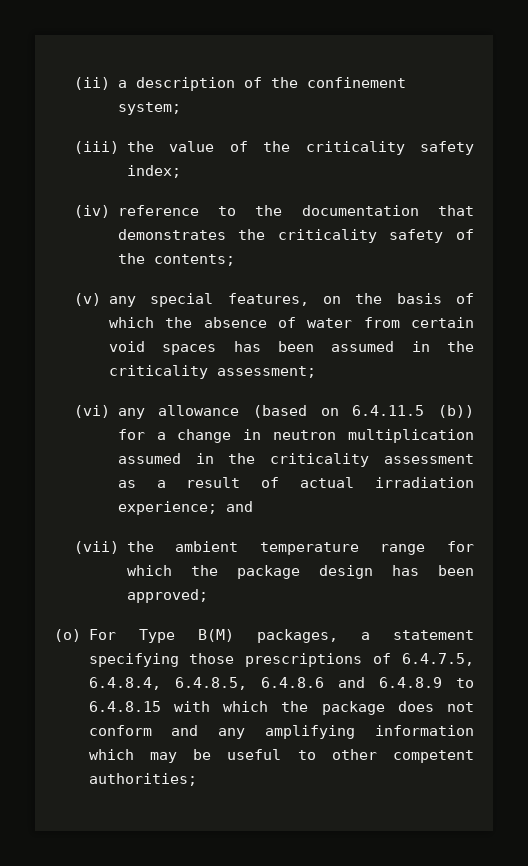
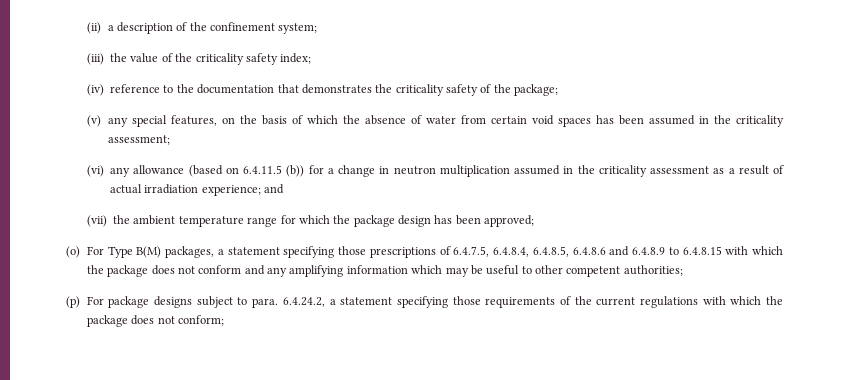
[153,254,235,266] contents; -> [514,84,559,96] package;
(197, 779) none -> [66,296,783,308] [86,315,224,327] // (p) For package designs subject to para. 6.4.24.2, a statement specifying those requirements of the current regulations with which the package does not conform;

